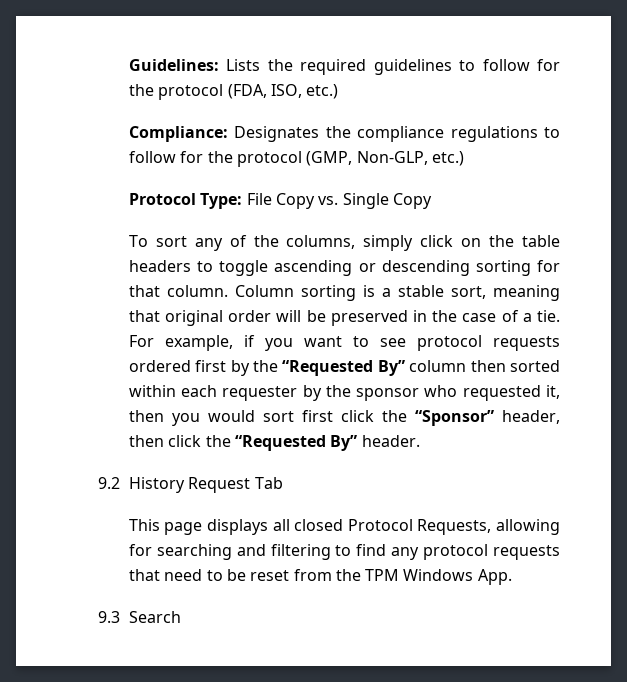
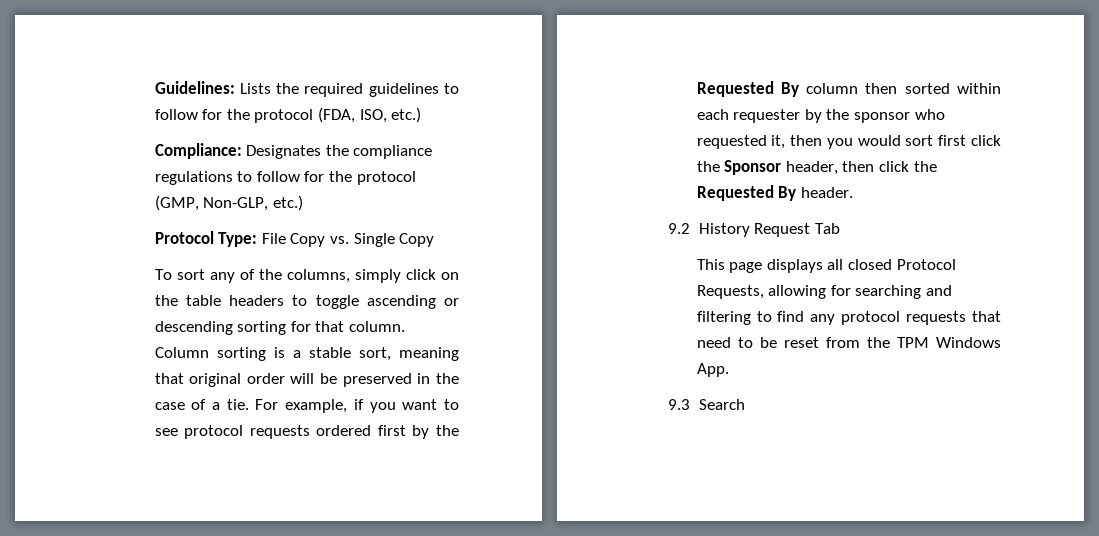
[282,360,405,376] “Requested By” -> [696,81,799,97] Requested By
[414,410,494,426] “Sponsor” -> [724,160,782,175] Sponsor
[234,435,358,451] “Requested By” -> [696,185,797,201] Requested By

